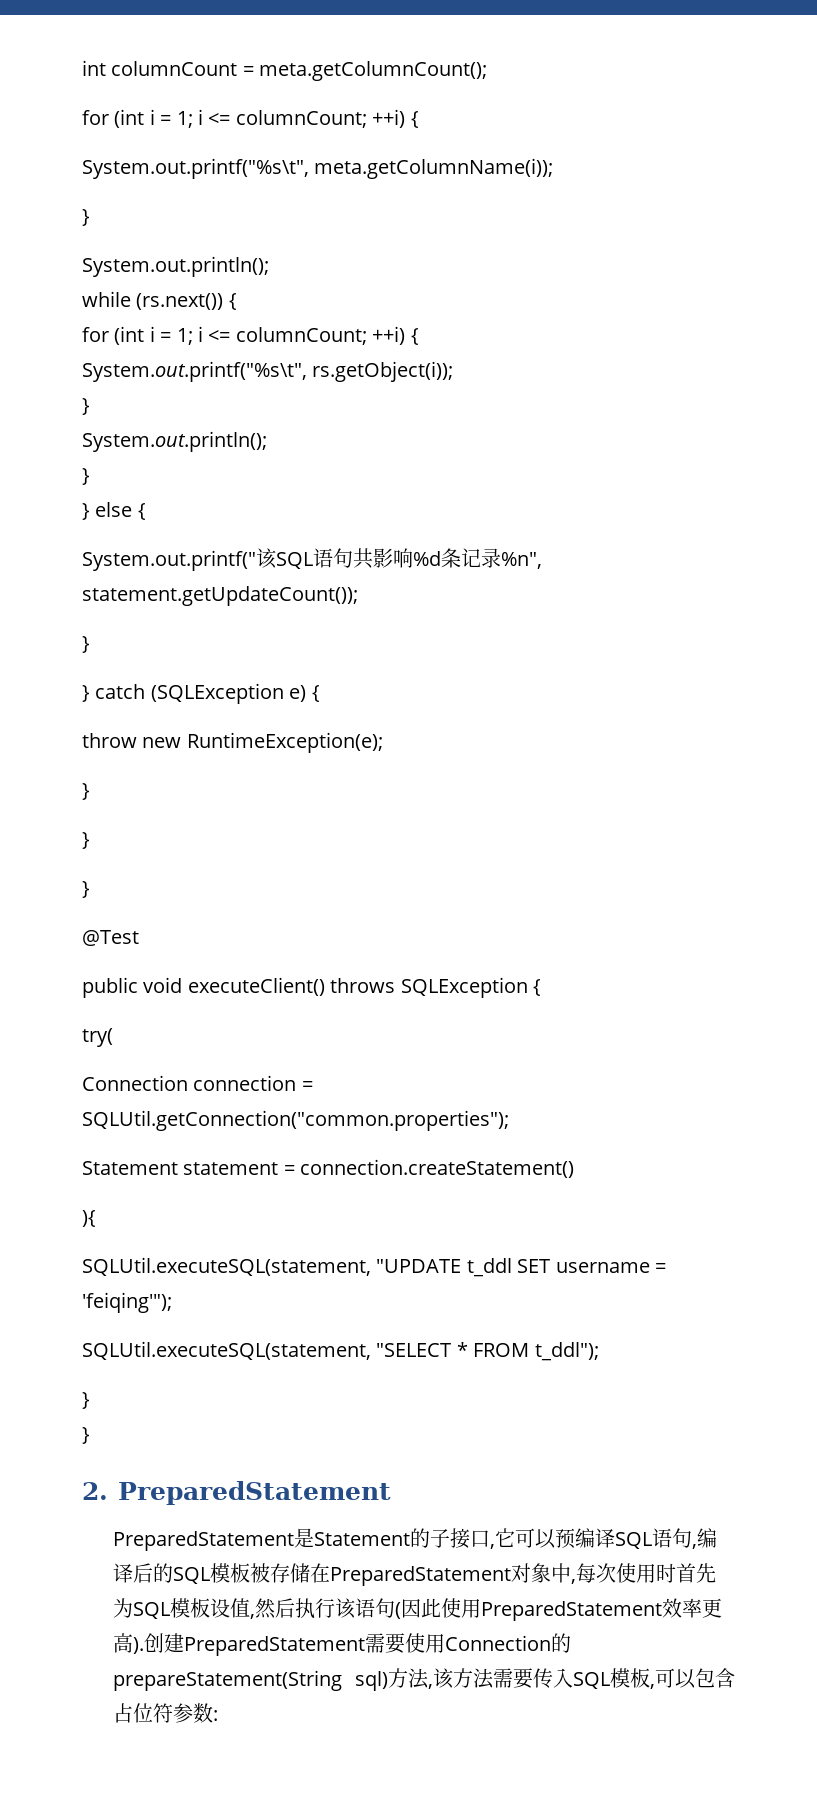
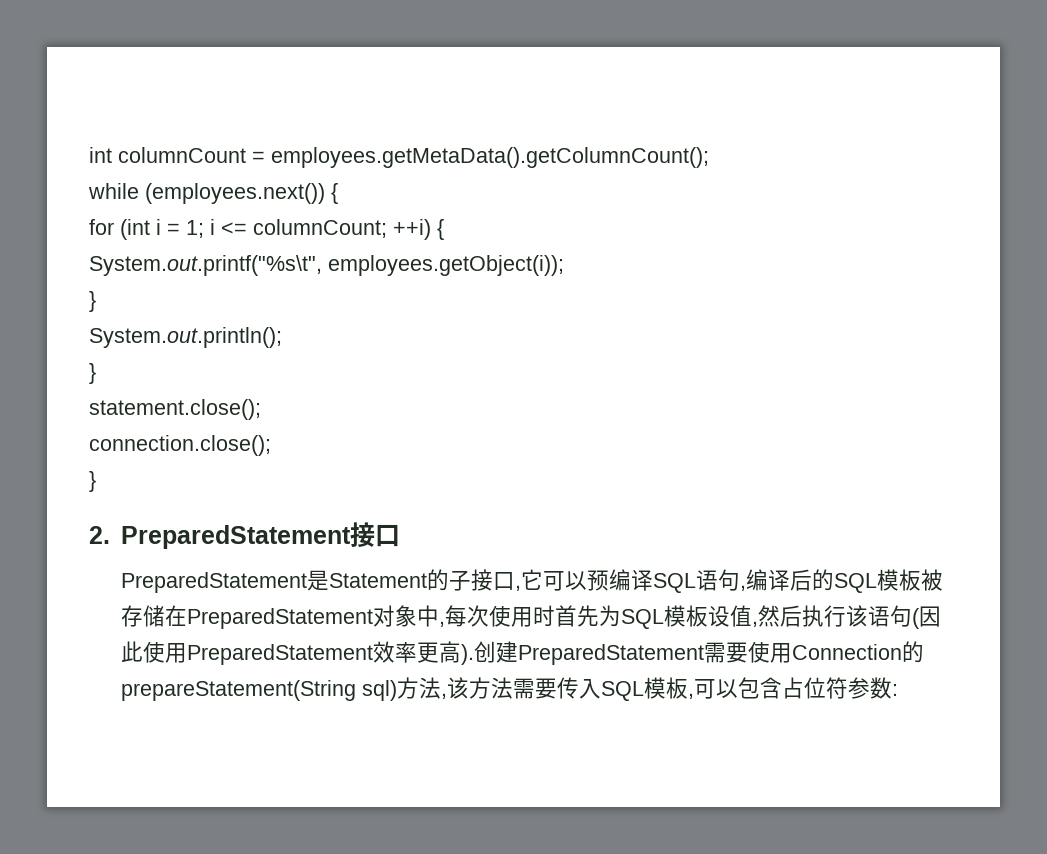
[259,61,488,81] [82,109,419,128] [82,158,554,179] [82,209,90,226] [82,256,269,277] meta.getColumnCount(); // for (int i = 1; i <= columnCount; ++i) { // System.out.printf("%s\t", meta.getColumnName(i)); // } // System.out.println(); -> [271,147,709,168] employees.getMetaData().getColumnCount();
[136,293,224,310] (rs.next()) -> [145,183,325,204] (employees.next())
[312,361,454,382] rs.getObject(i)); -> [328,255,564,276] employees.getObject(i));
[82,502,146,520] [82,548,542,571] [82,586,358,606] [82,636,90,653] [82,683,320,704] [82,732,383,753] [82,783,90,800] [82,832,90,849] [82,881,90,898] [82,930,139,946] [82,977,541,998] [82,1028,113,1047] [82,1075,313,1091] [82,1110,509,1131] [82,1159,575,1178] [82,1210,96,1227] [82,1257,666,1277] [82,1292,172,1313] [82,1341,599,1361] [82,1392,90,1409] } else { // System.out.printf("该SQL语句共影响%d条记录%n", statement.getUpdateCount()); // } // } catch (SQLException e) { // throw new RuntimeException(e); // } // } // } // @Test // public void executeClient() throws SQLException { // try( // Connection connection = SQLUtil.getConnection("common.properties"); // Statement statement = connection.createStatement() // ){ // SQLUtil.executeSQL(statement, "UPDATE t_ddl SET username = 'feiqing'"); // SQLUtil.executeSQL(statement, "SELECT * FROM t_ddl"); // } -> [89,399,261,420] [89,435,271,456] statement.close(); // connection.close();
(391, 1493) none -> [349,522,400,547] 接口

